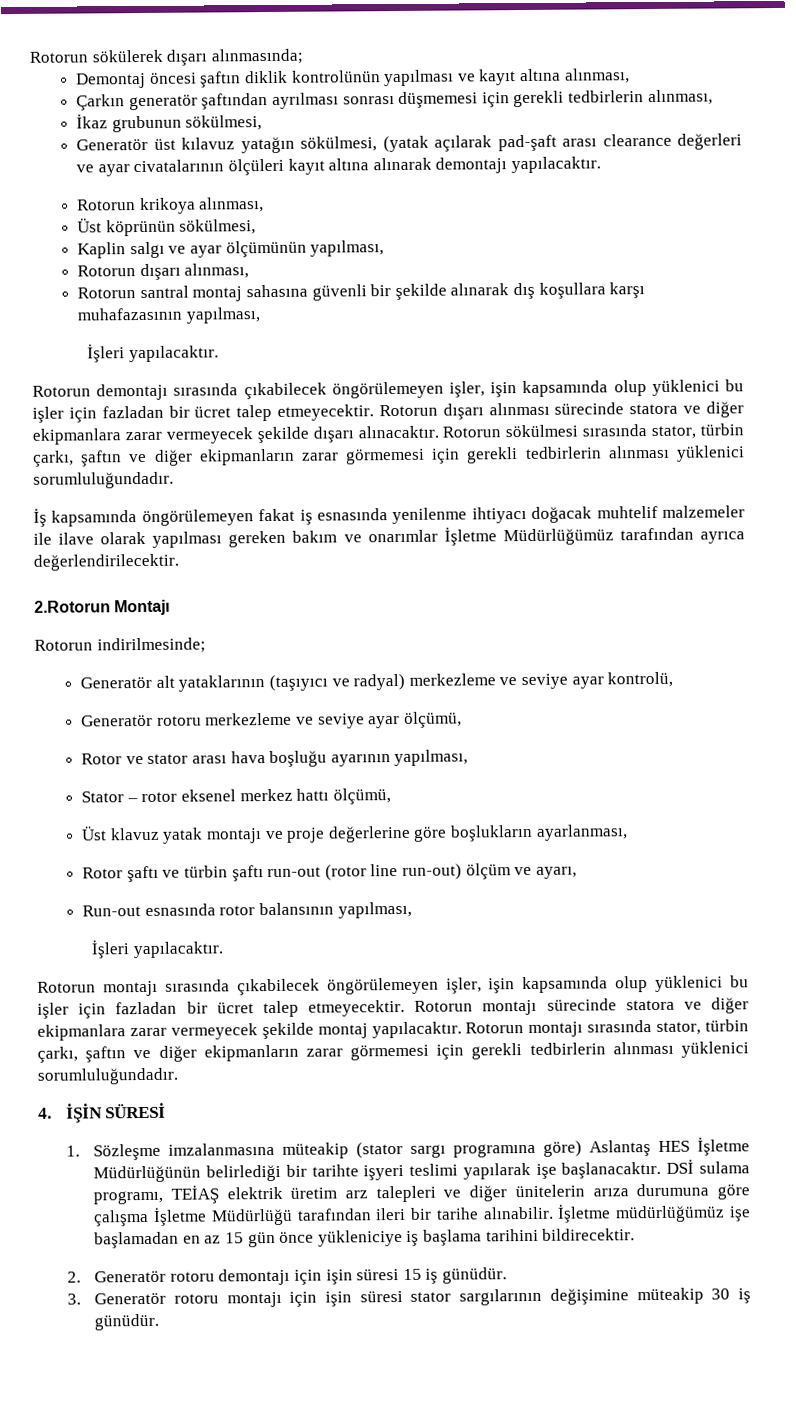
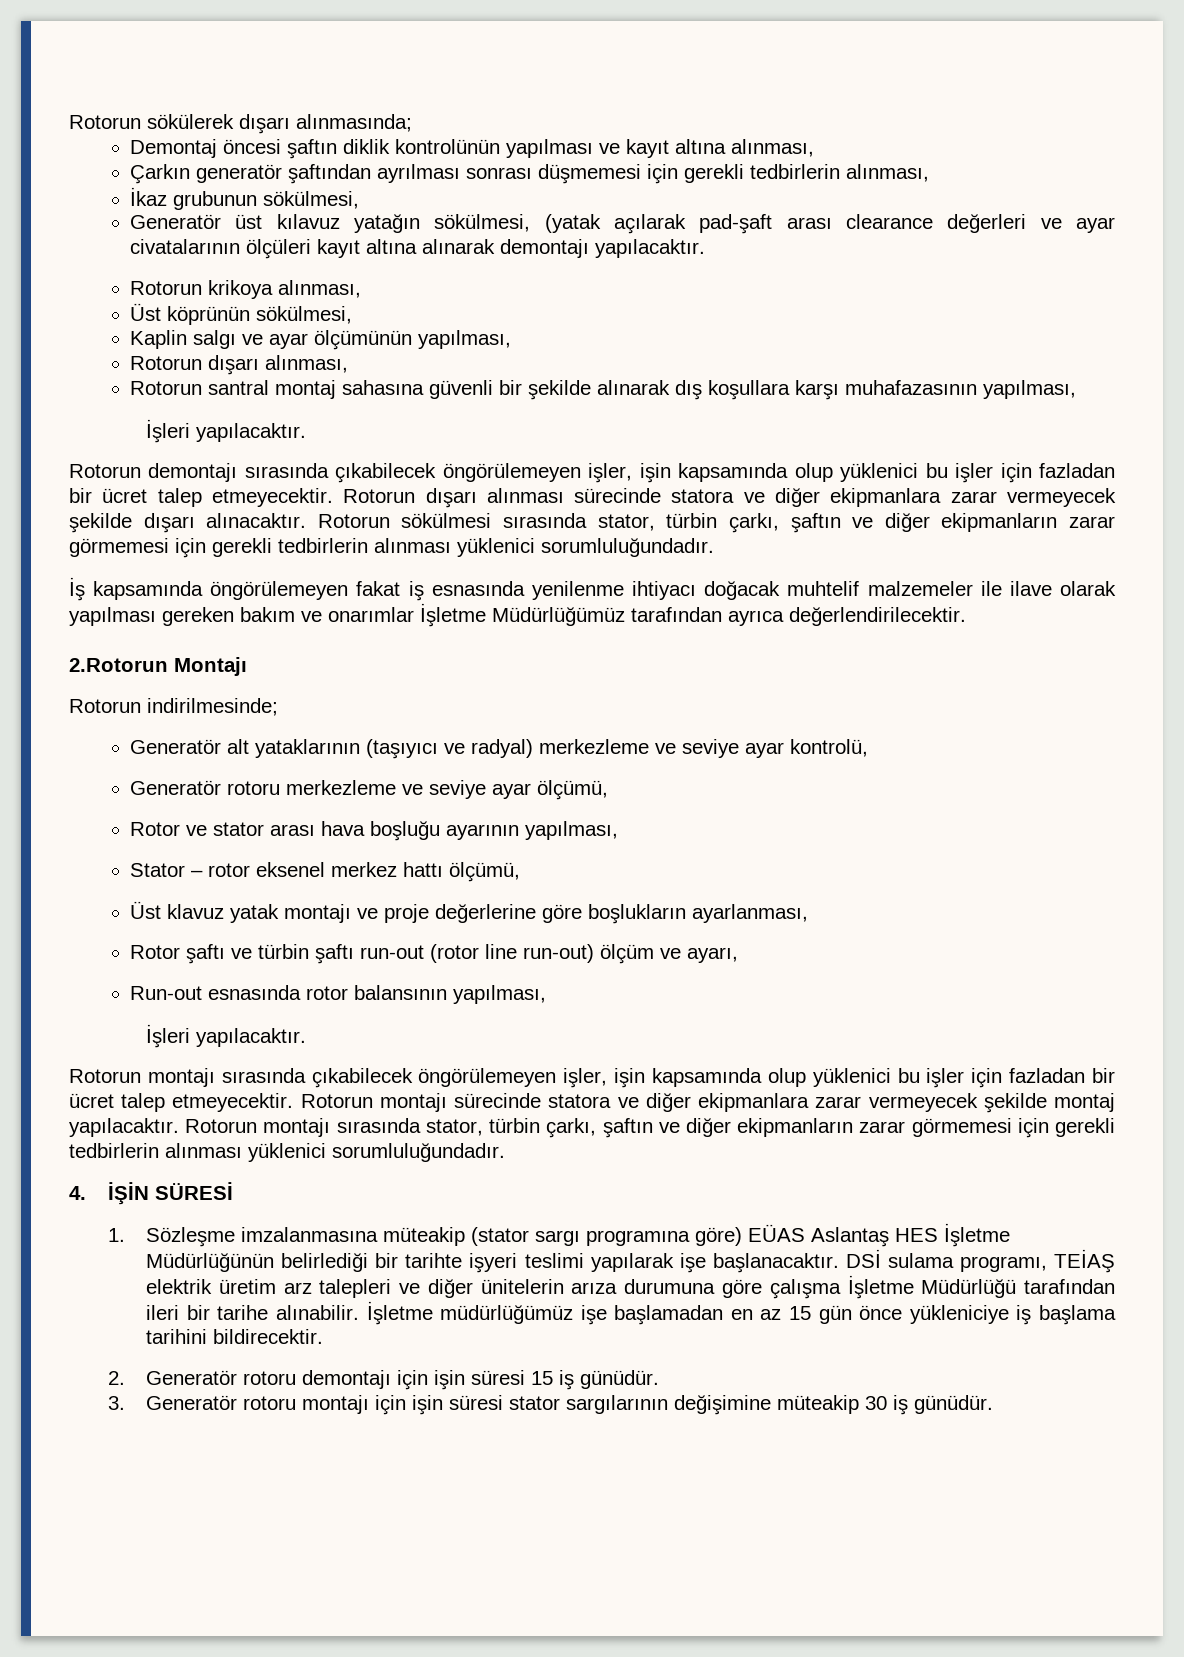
(583, 1148) none -> [748,1224,806,1242] EÜAS

